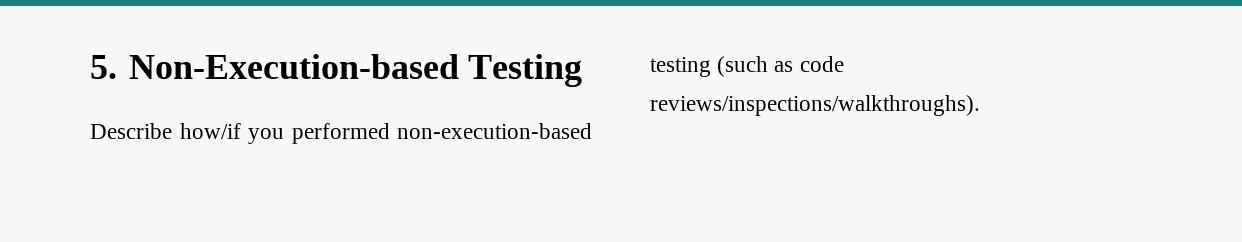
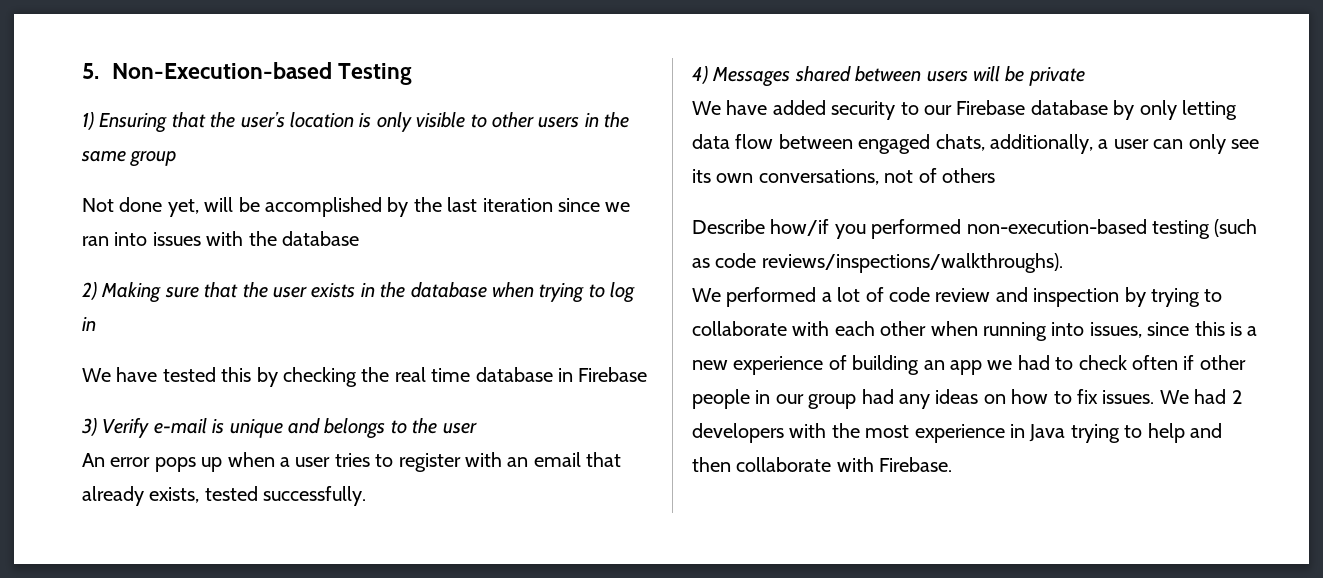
(583, 70) none -> [82,112,630,133] [81,150,177,167] [82,197,631,217] [82,231,359,246] [82,282,636,303] [82,317,96,331] [82,367,648,387] [81,418,477,439] [82,452,622,472] [82,486,367,506] [692,66,1085,87] [692,100,1237,120] [692,134,1259,154] [692,168,995,185] // 1) Ensuring that the user’s location is only visible to other users in the same group // Not done yet, will be accomplished by the last iteration since we ran into issues with the database // 2) Making sure that the user exists in the database when trying to log in // We have tested this by checking the real time database in Firebase // 3) Verify e-mail is unique and belongs to the user // An error pops up when a user tries to register with an email that already exists, tested successfully. // 4) Messages shared between users will be private // We have added security to our Firebase database by only letting data flow between engaged chats, additionally, a user can only see its own conversations, not of others
(980, 105) none -> [692,287,1223,307] [692,321,1258,341] [692,355,1246,375] [692,389,1242,409] [692,423,1222,443] [692,457,953,472] // We performed a lot of code review and inspection by trying to collaborate with each other when running into issues, since this is a new experience of building an app we had to check often if other people in our group had any ideas on how to fix issues. We had 2 developers with the most experience in Java trying to help and then collaborate with Firebase.

